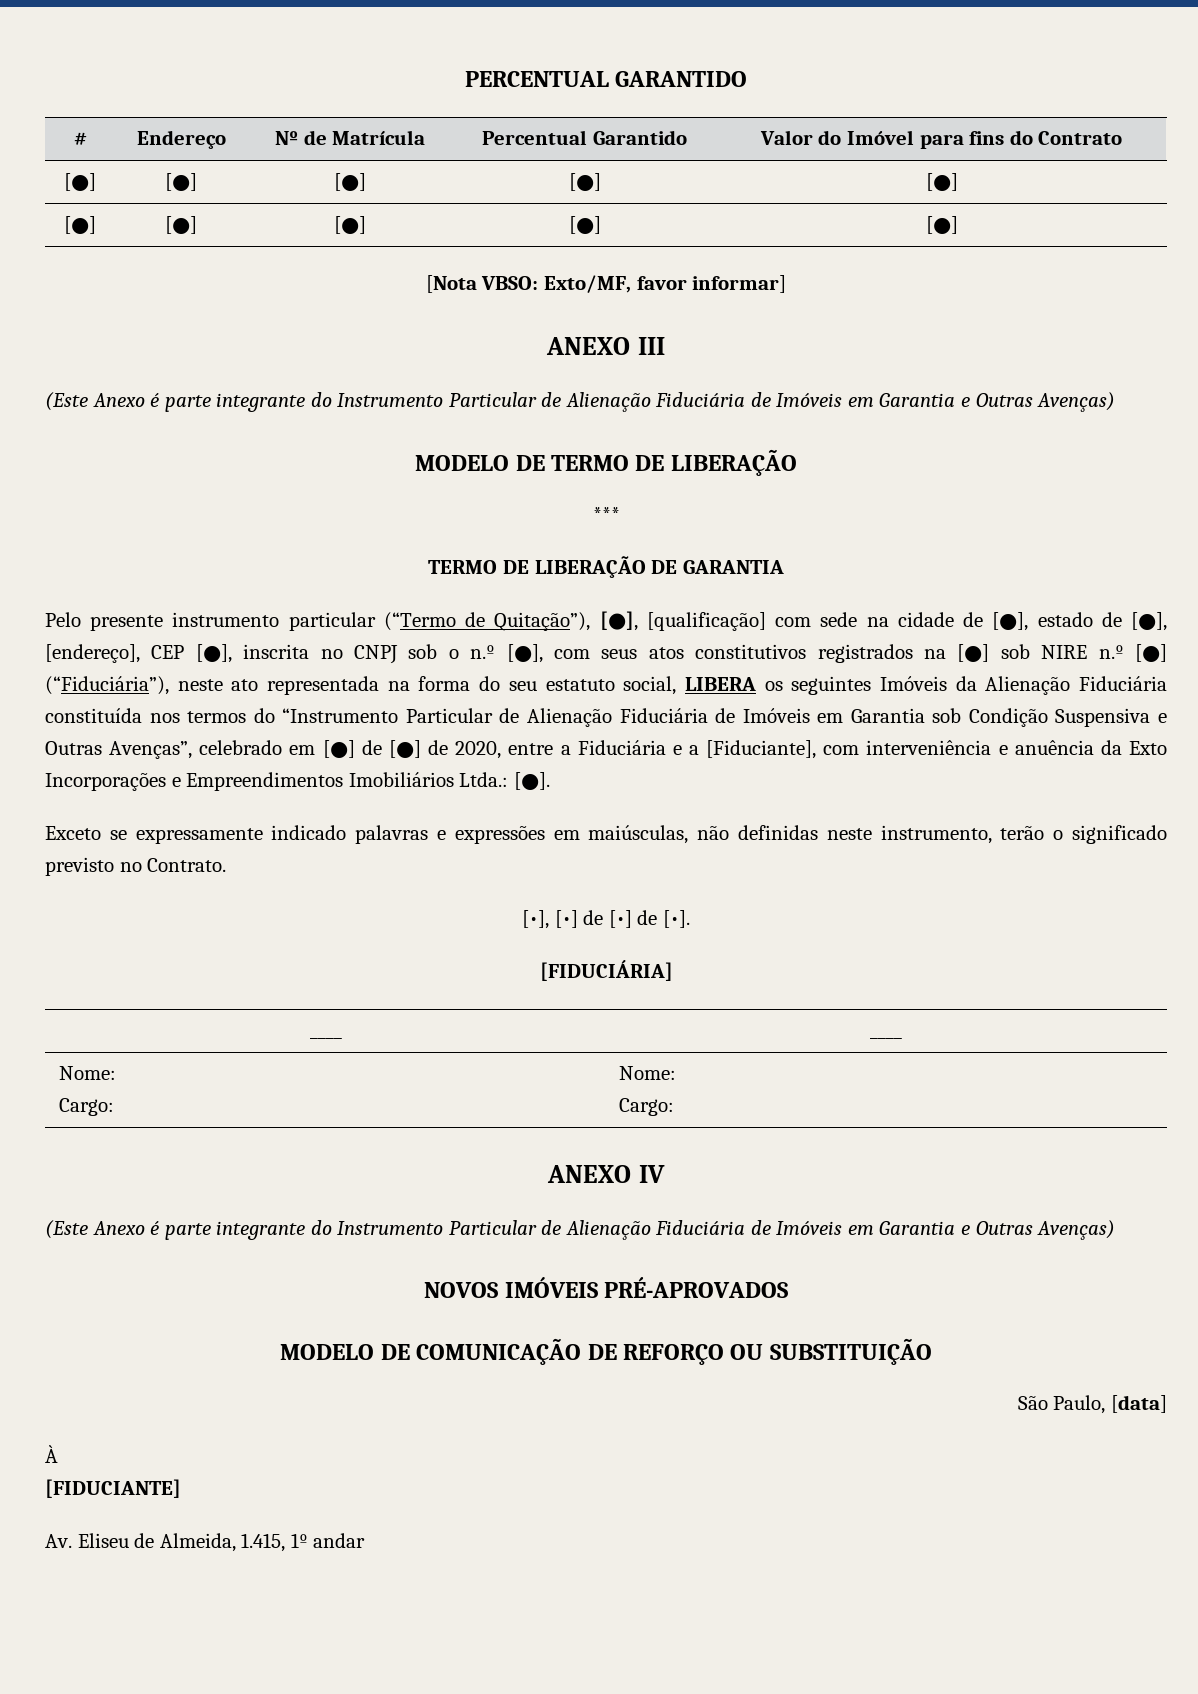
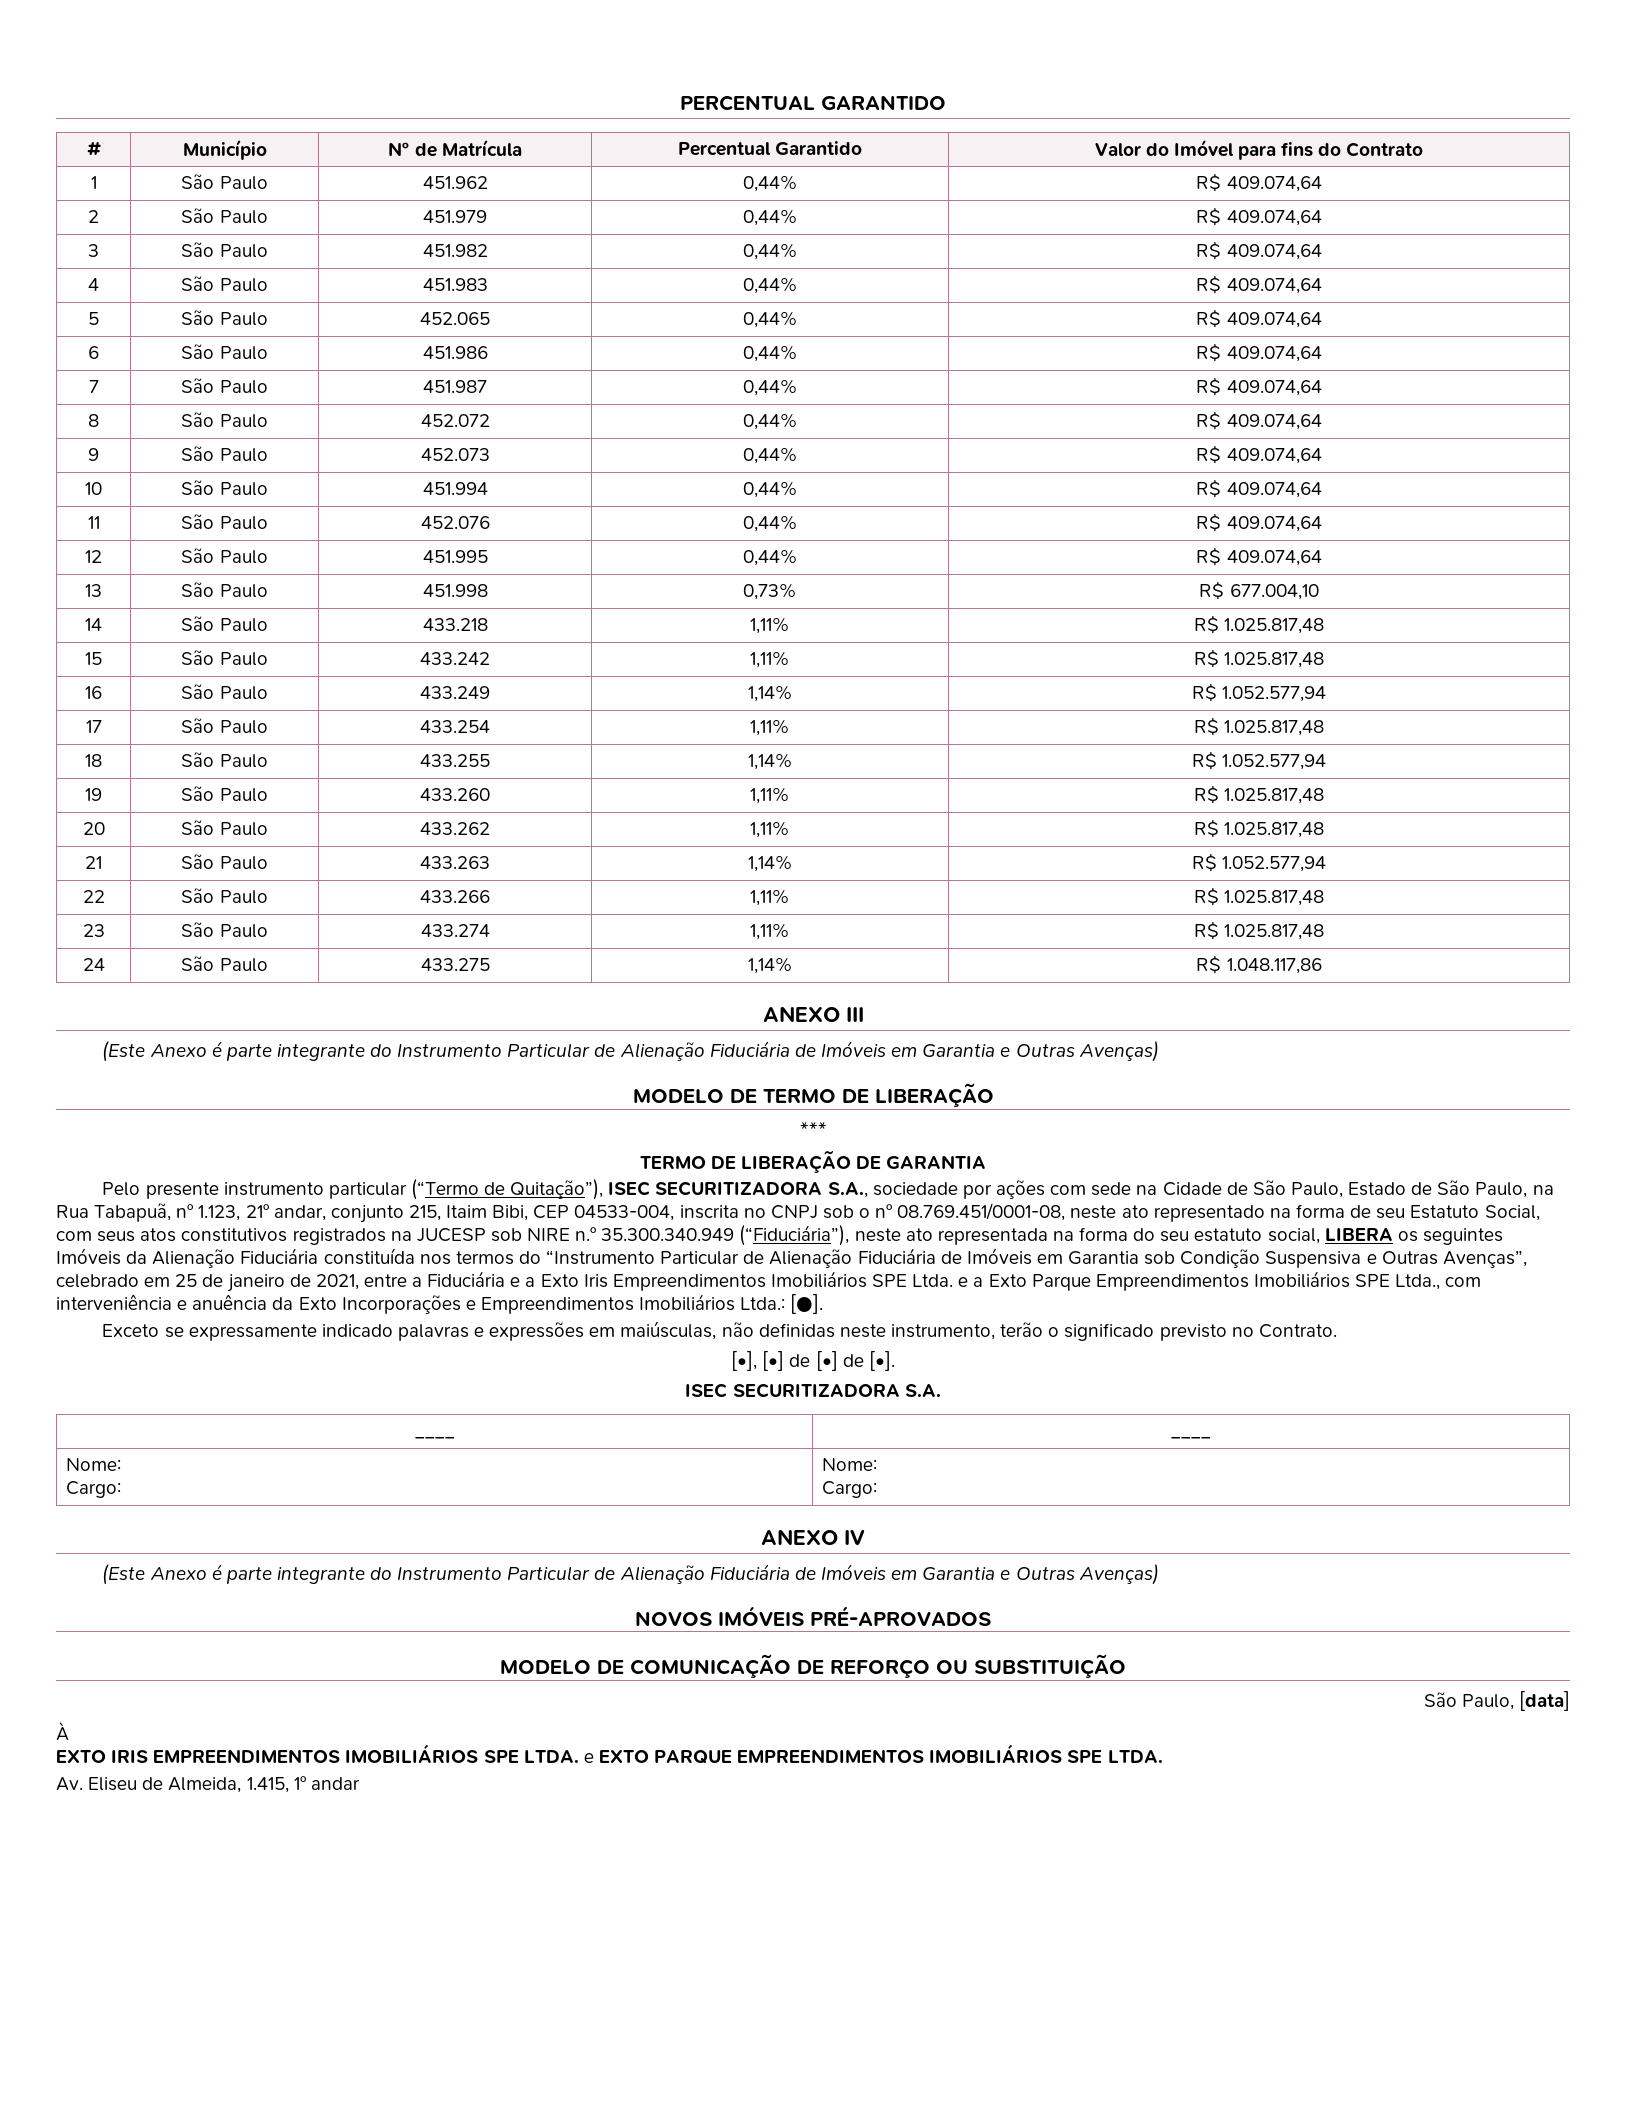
[136,130,226,149] Endereço -> [182,139,267,160] Município
[64,173,96,191] [165,173,197,191] [334,173,366,191] [568,173,601,191] [925,173,958,191] [64,216,96,234] [165,216,197,234] [334,216,366,234] [568,216,601,234] [925,216,958,234] [425,275,787,293] [●] | [●] | [●] | [●] | [●] // [●] | [●] | [●] | [●] | [●] // [Nota VBSO: Exto/MF, favor informar] -> [90,176,97,189] [181,174,268,190] [422,176,488,189] [742,175,798,192] [1196,173,1322,192] [88,210,99,223] [181,208,268,224] [423,210,487,223] [742,209,798,226] [1196,207,1322,226] [88,244,99,257] [181,242,268,258] [422,244,488,257] [742,243,798,260] [1196,241,1322,260] [88,278,99,291] [181,276,268,292] [422,278,488,291] [742,277,798,294] [1196,275,1322,294] [88,312,99,325] [181,310,268,326] [420,312,490,325] [742,311,798,328] [1196,309,1322,328] [88,346,99,359] [181,344,268,360] [422,346,488,359] [742,345,798,362] [1196,343,1322,362] [88,380,99,393] [181,378,268,394] [423,380,487,393] [742,379,798,396] [1196,377,1322,396] [88,414,99,427] [181,412,268,428] [420,414,490,427] [742,413,798,430] [1196,411,1322,430] [88,448,99,461] [181,446,268,462] [420,448,490,461] [742,447,798,464] [1196,445,1322,464] [85,482,102,495] [181,480,268,496] [422,482,488,495] [742,481,798,498] [1196,479,1322,498] [87,516,100,529] [181,514,268,530] [420,516,490,529] [742,515,798,532] [1196,513,1322,532] [85,550,102,563] [181,548,268,564] [422,550,488,563] [742,549,798,566] [1196,547,1322,566] [85,584,102,597] [181,582,268,598] [422,584,488,597] [742,583,797,600] [1199,581,1319,600] [85,618,102,631] [181,616,268,632] [422,618,488,631] [749,617,790,634] [1193,615,1325,634] [85,652,102,665] [181,650,268,666] [420,652,490,665] [749,651,790,668] [1193,649,1325,668] [85,686,102,699] [181,684,268,700] [420,686,490,699] [747,685,793,702] [1191,683,1327,702] [85,720,102,733] [181,718,268,734] [420,720,490,733] [749,719,790,736] [1193,717,1325,736] [85,754,102,767] [181,752,268,768] [420,754,490,767] [747,753,793,770] [1191,751,1327,770] [85,788,102,801] [181,786,268,802] [420,788,490,801] [749,787,790,804] [1193,785,1325,804] [82,822,105,835] [181,820,268,836] [420,822,490,835] [749,821,790,838] [1193,819,1325,838] [85,856,102,869] [181,854,268,870] [420,856,490,869] [747,855,793,872] [1191,853,1327,872] [82,890,105,903] [181,888,268,904] [420,890,490,903] [749,889,790,906] [1193,887,1325,906] [82,924,105,937] [181,922,268,938] [420,924,490,937] [749,923,790,940] [1193,921,1325,940] [82,958,105,971] [181,956,268,972] [420,958,490,971] [747,957,793,974] [1196,955,1322,974] 1 | São Paulo | 451.962 | 0,44% | R$ 409.074,64 // 2 | São Paulo | 451.979 | 0,44% | R$ 409.074,64 // 3 | São Paulo | 451.982 | 0,44% | R$ 409.074,64 // 4 | São Paulo | 451.983 | 0,44% | R$ 409.074,64 // 5 | São Paulo | 452.065 | 0,44% | R$ 409.074,64 // 6 | São Paulo | 451.986 | 0,44% | R$ 409.074,64 // 7 | São Paulo | 451.987 | 0,44% | R$ 409.074,64 // 8 | São Paulo | 452.072 | 0,44% | R$ 409.074,64 // 9 | São Paulo | 452.073 | 0,44% | R$ 409.074,64 // 10 | São Paulo | 451.994 | 0,44% | R$ 409.074,64 // 11 | São Paulo | 452.076 | 0,44% | R$ 409.074,64 // 12 | São Paulo | 451.995 | 0,44% | R$ 409.074,64 // 13 | São Paulo | 451.998 | 0,73% | R$ 677.004,10 // 14 | São Paulo | 433.218 | 1,11% | R$ 1.025.817,48 // 15 | São Paulo | 433.242 | 1,11% | R$ 1.025.817,48 // 16 | São Paulo | 433.249 | 1,14% | R$ 1.052.577,94 // 17 | São Paulo | 433.254 | 1,11% | R$ 1.025.817,48 // 18 | São Paulo | 433.255 | 1,14% | R$ 1.052.577,94 // 19 | São Paulo | 433.260 | 1,11% | R$ 1.025.817,48 // 20 | São Paulo | 433.262 | 1,11% | R$ 1.025.817,48 // 21 | São Paulo | 433.263 | 1,14% | R$ 1.052.577,94 // 22 | São Paulo | 433.266 | 1,11% | R$ 1.025.817,48 // 23 | São Paulo | 433.274 | 1,11% | R$ 1.025.817,48 // 24 | São Paulo | 433.275 | 1,14% | R$ 1.048.117,86
[599,611,1168,631] [45,644,232,663] [●], [qualificação] com sede na cidade de [●], estado de [●], [endereço], CEP [●], -> [608,1180,1554,1199] [56,1203,675,1223] ISEC SECURITIZADORA S.A., sociedade por ações com sede na Cidade de São Paulo, Estado de São Paulo, na Rua Tabapuã, nº 1.123, 21º andar, conjunto 215, Itaim Bibi, CEP 04533-004,
[470,644,543,663] n.º [●], -> [875,1203,1540,1222] nº 08.769.451/0001-08, neste ato representado na forma de seu Estatuto Social,
[957,644,990,662] [●] -> [416,1228,486,1242] JUCESP
[1135,644,1167,662] [●] -> [601,1228,735,1241] 35.300.340.949
[322,740,502,759] [●] de [●] de 2020, -> [175,1274,359,1292] 25 de janeiro de 2021,
[706,740,817,759] [Fiduciante], -> [540,1271,1441,1291] Exto Iris Empreendimentos Imobiliários SPE Ltda. e a Exto Parque Empreendimentos Imobiliários SPE Ltda.,
[539,960,673,981] [FIDUCIÁRIA] -> [685,1383,941,1398] ISEC SECURITIZADORA S.A.
[45,1479,181,1498] [FIDUCIANTE] -> [56,1744,1163,1764] EXTO IRIS EMPREENDIMENTOS IMOBILIÁRIOS SPE LTDA. e EXTO PARQUE EMPREENDIMENTOS IMOBILIÁRIOS SPE LTDA.

